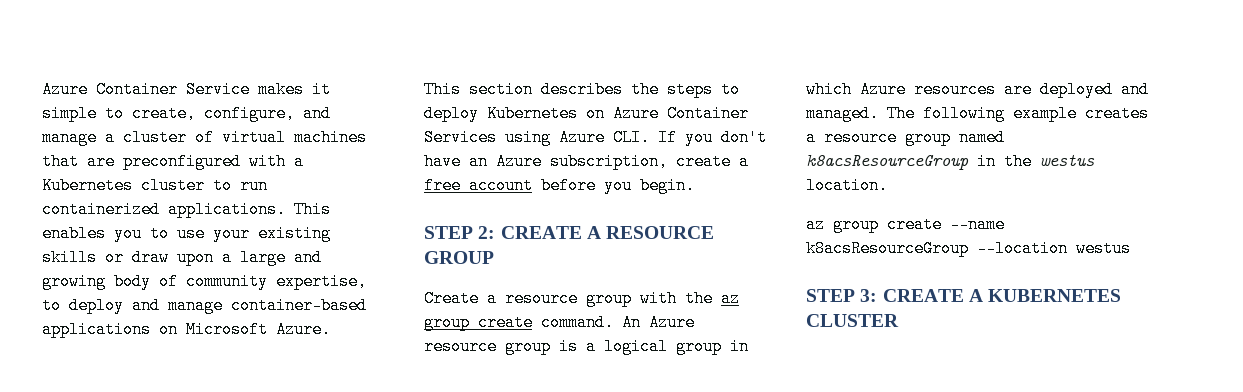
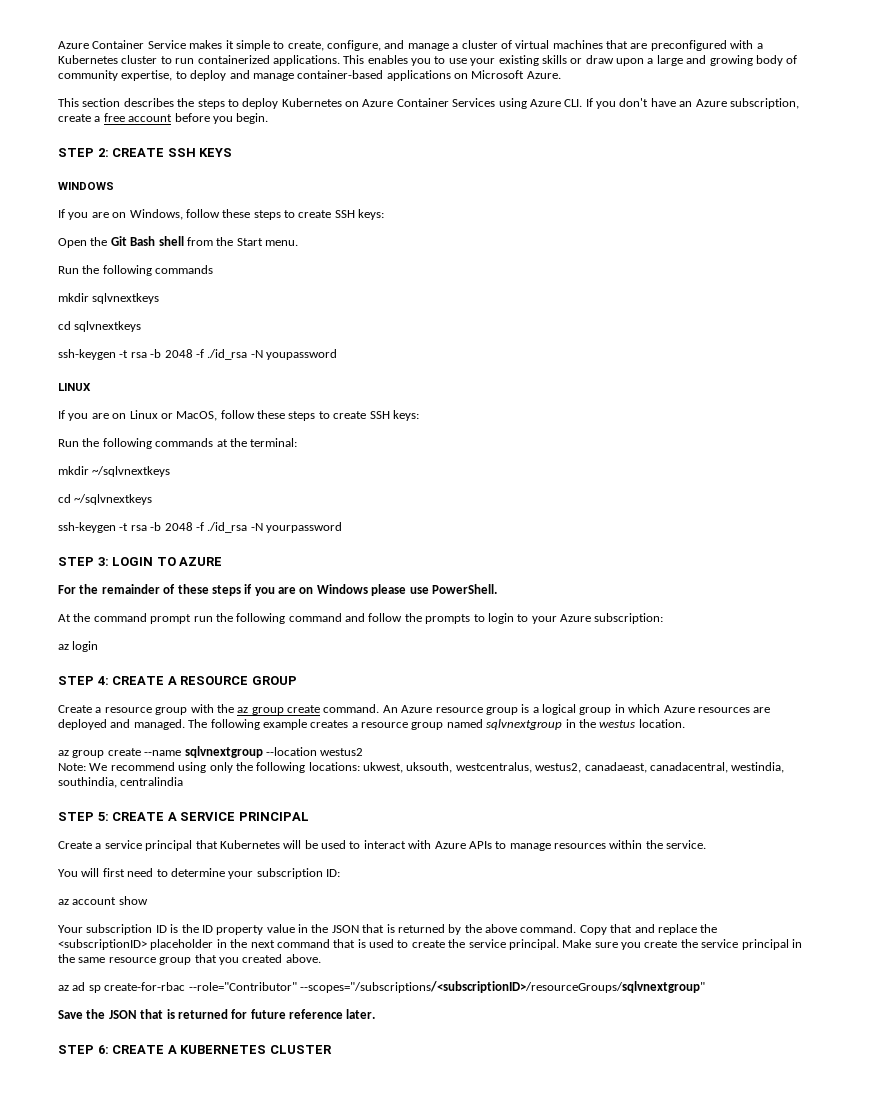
(582, 232) none -> [167,148,233,157] [58,182,114,190] [58,209,385,220] [58,236,298,248] [58,265,214,276] [58,293,160,304] [58,321,142,332] [58,349,337,360] [58,383,91,391] [58,410,419,421] [58,438,298,449] [58,466,171,477] [58,494,153,505] [58,522,342,533] [58,557,223,566] [58,584,497,596] [58,613,664,624] [58,641,99,652] [58,676,165,685] SSH KEYS // WINDOWS // If you are on Windows, follow these steps to create SSH keys: // Open the Git Bash shell from the Start menu. // Run the following commands // mkdir sqlvnextkeys // cd sqlvnextkeys // ssh-keygen -t rsa -b 2048 -f ./id_rsa -N youpassword // LINUX // If you are on Linux or MacOS, follow these steps to create SSH keys: // Run the following commands at the terminal: // mkdir ~/sqlvnextkeys // cd ~/sqlvnextkeys // ssh-keygen -t rsa -b 2048 -f ./id_rsa -N yourpassword // STEP 3: LOGIN TO AZURE // For the remainder of these steps if you are on Windows please use PowerShell. // At the command prompt run the following command and follow the prompts to login to your Azure subscription: // az login // STEP 4: CREATE
[806,154,969,170] k8acsResourceGroup -> [486,719,563,730] sqlvnextgroup
[806,240,1131,257] [806,289,878,302] k8acsResourceGroup --location westus // STEP 3: -> [184,746,364,758] [58,762,785,773] [58,777,184,788] [58,812,309,821] [58,840,707,851] [58,868,340,879] [58,896,148,905] [58,924,718,935] [58,939,802,950] [58,954,321,965] [58,981,705,993] [58,1009,376,1019] [58,1045,109,1054] sqlvnextgroup --location westus2 // Note: We recommend using only the following locations: ukwest, uksouth, westcentralus, westus2, canadaeast, canadacentral, westindia, southindia, centralindia // STEP 5: CREATE A SERVICE PRINCIPAL // Create a service principal that Kubernetes will be used to interact with Azure APIs to manage resources within the service. // You will first need to determine your subscription ID: // az account show // Your subscription ID is the ID property value in the JSON that is returned by the above command. Copy that and replace the <subscriptionID> placeholder in the next command that is used to create the service principal. Make sure you create the service principal in the same resource group that you created above. // az ad sp create-for-rbac --role="Contributor" --scopes="/subscriptions/<subscriptionID>/resourceGroups/sqlvnextgroup" // Save the JSON that is returned for future reference later. // STEP 6:

